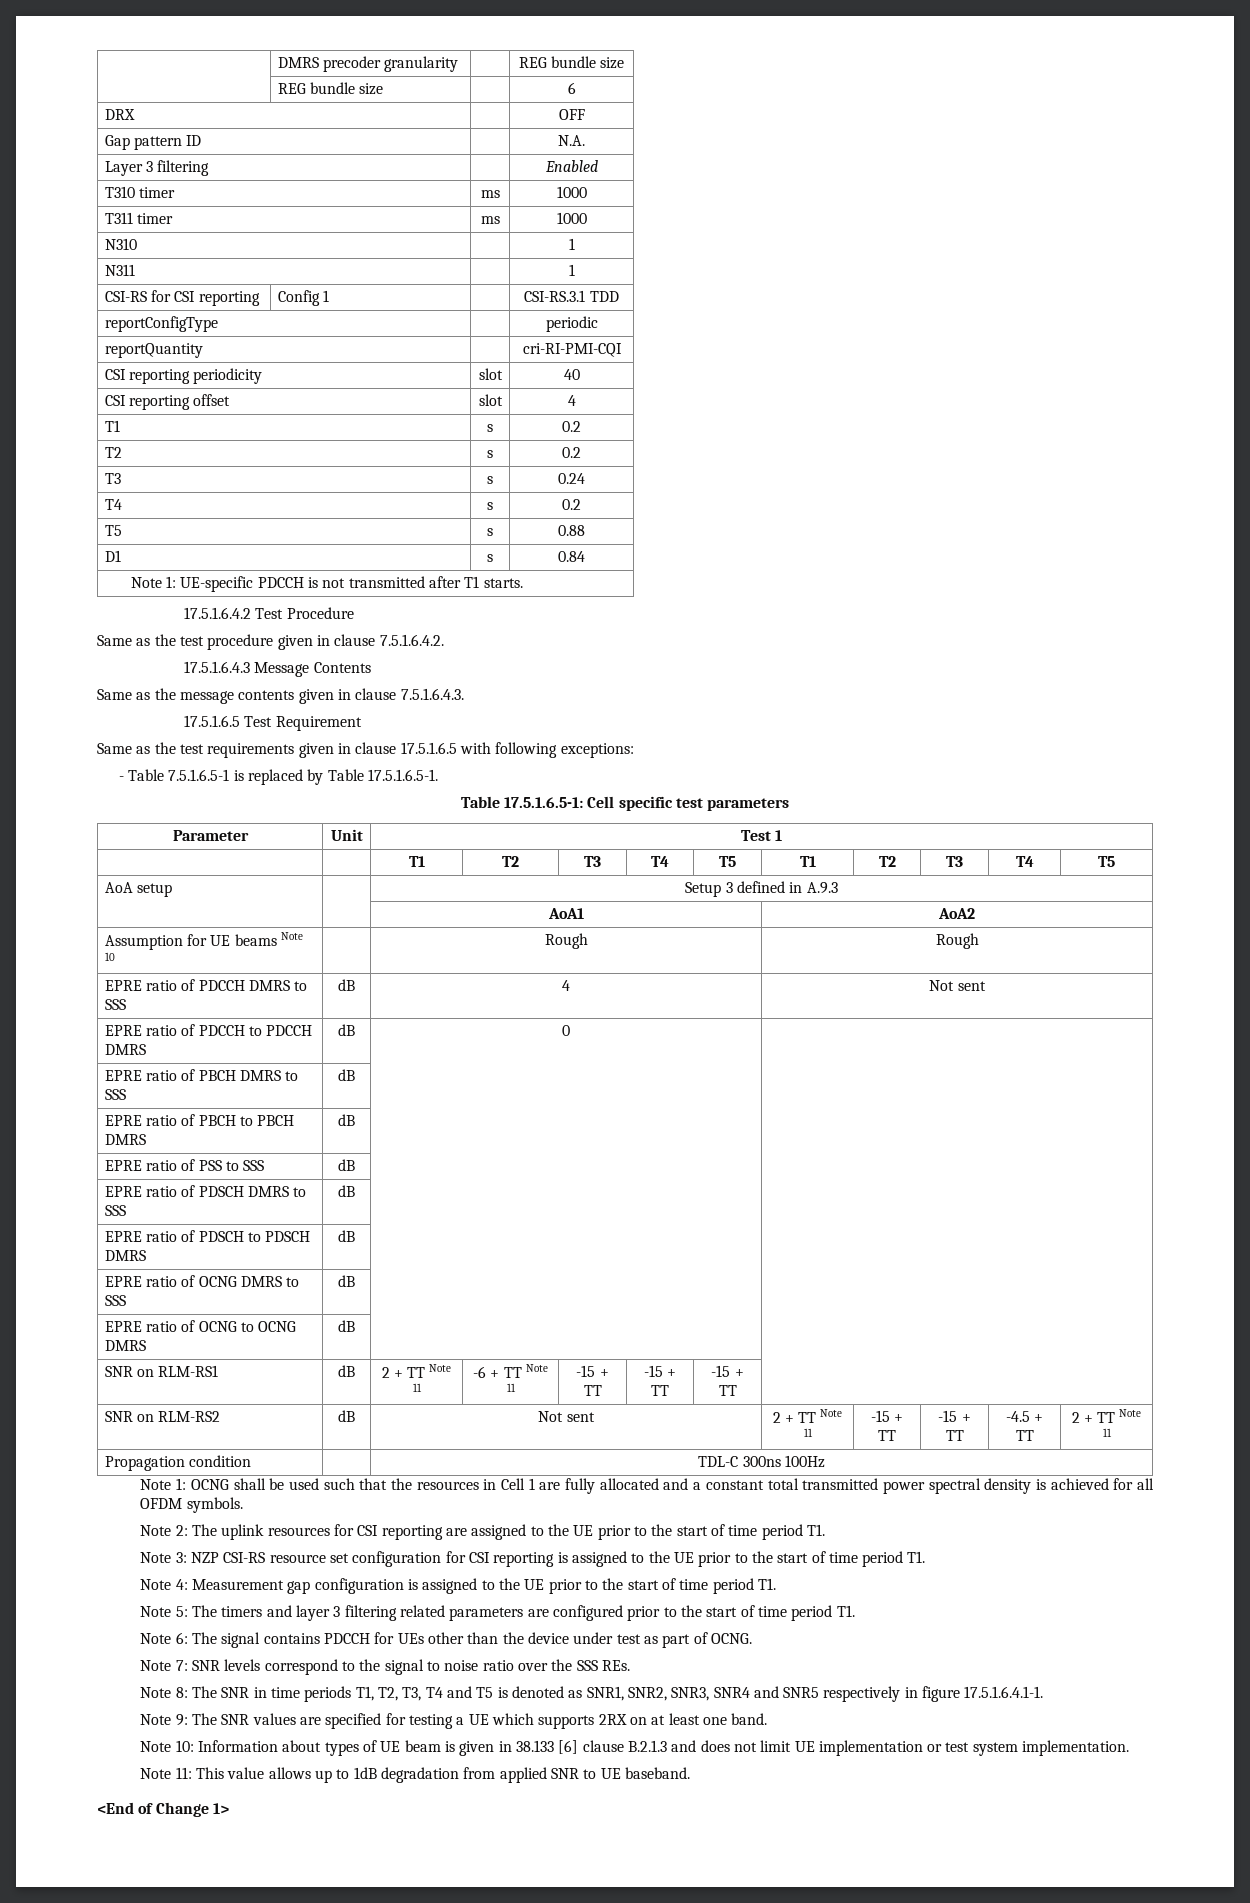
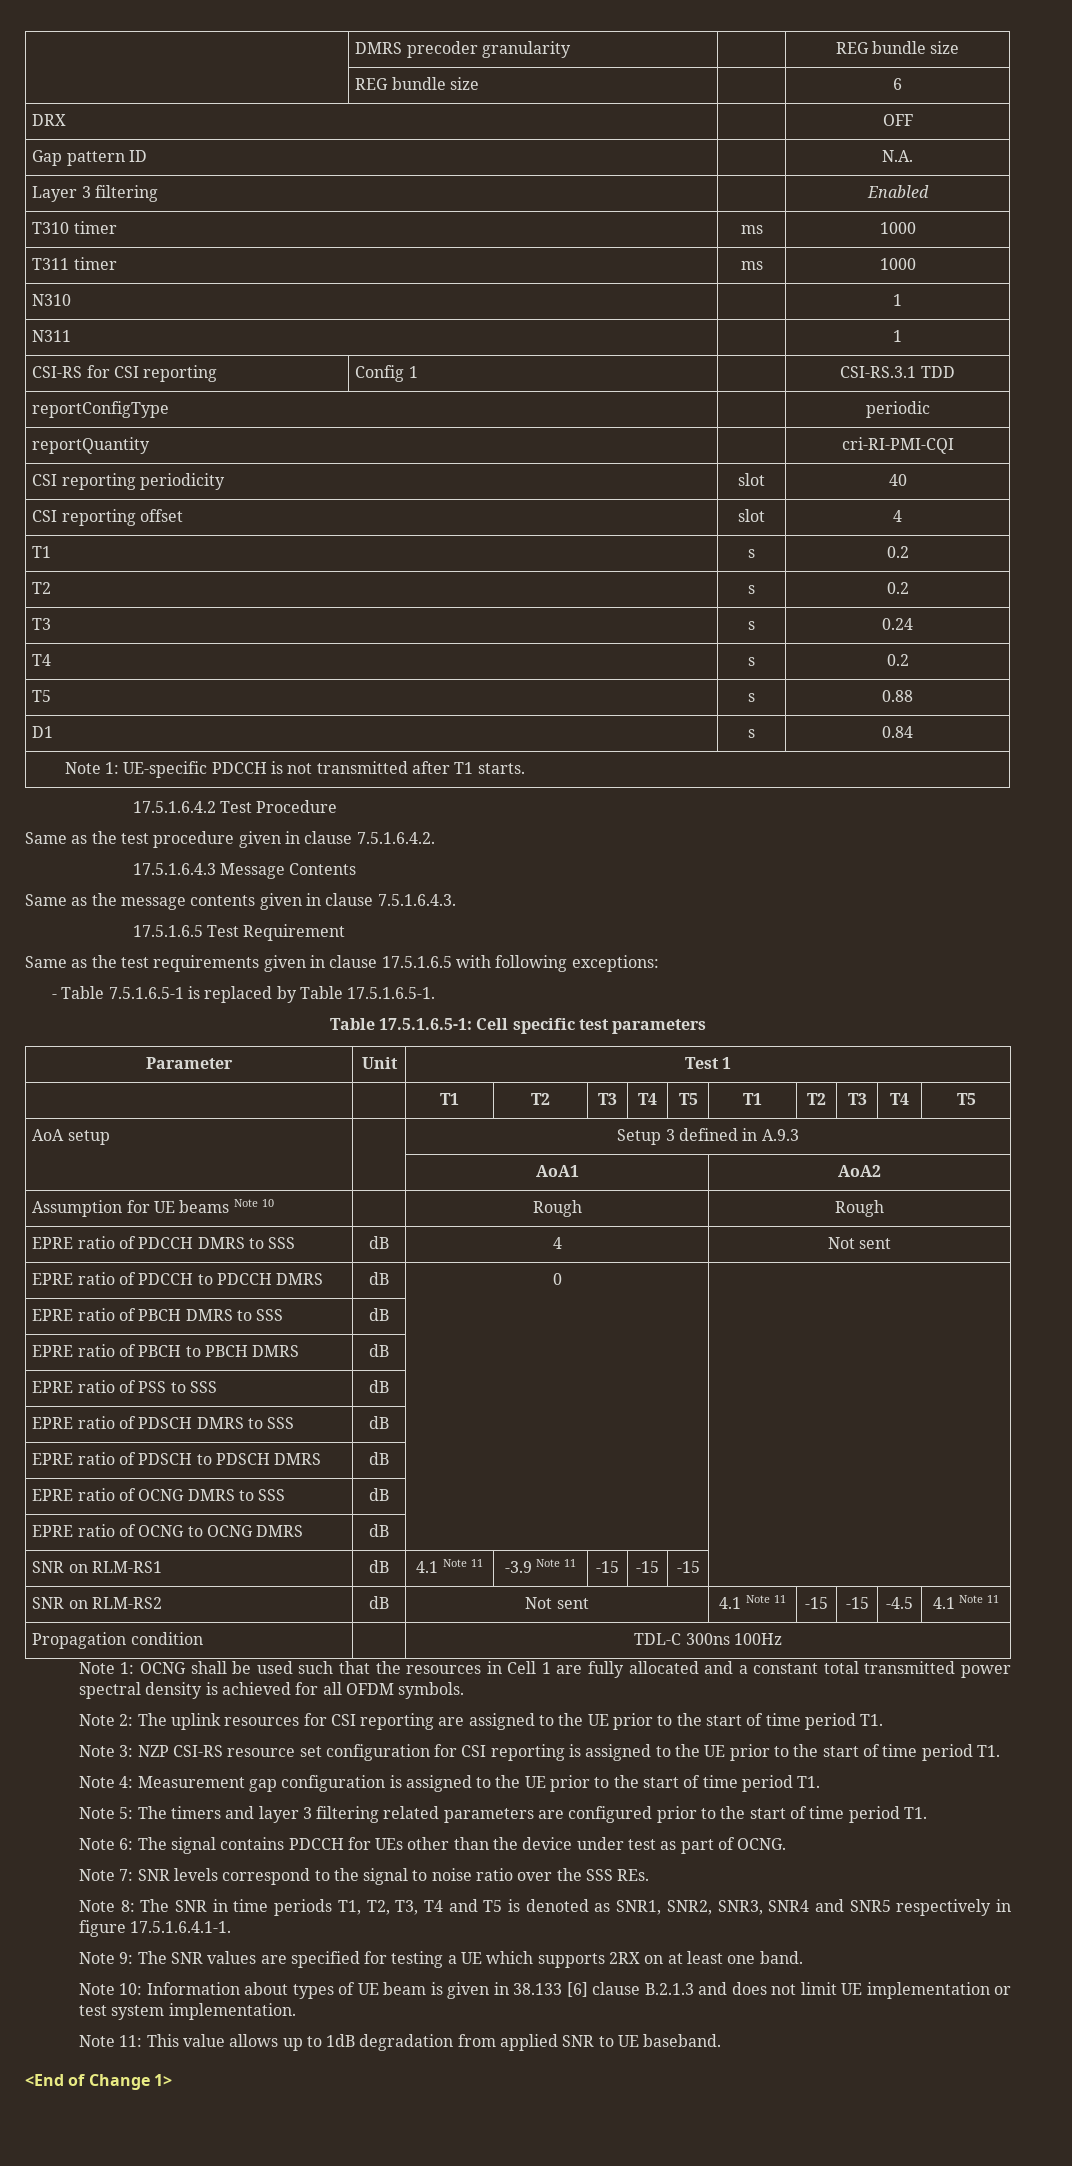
[381,1364,452,1378] [412,1383,422,1392] [473,1364,548,1378] [506,1383,516,1392] [576,1365,609,1377] [583,1385,602,1396] [643,1365,677,1377] [651,1385,669,1396] [711,1365,744,1377] [718,1385,737,1396] 2 + TT Note 11 | -6 + TT Note 11 | -15 + TT | -15 + TT | -15 + TT -> [416,1559,483,1573] [504,1559,577,1573] [596,1561,619,1573] [636,1561,659,1573] [676,1561,700,1573] 4.1 Note 11 | -3.9 Note 11 | -15 | -15 | -15
[772,1409,843,1423] [803,1428,813,1437] [870,1410,904,1422] [878,1430,896,1441] [938,1410,971,1422] [945,1430,964,1441] 2 + TT Note 11 | -15 + TT | -15 + TT -> [719,1595,786,1609] [805,1597,828,1609] [845,1597,869,1609] 4.1 Note 11 | -15 | -15
[1034,1414,1044,1422] [1015,1430,1034,1441] [1071,1412,1116,1423] + TT | 2 + TT -> [932,1597,955,1609] | 4.1

